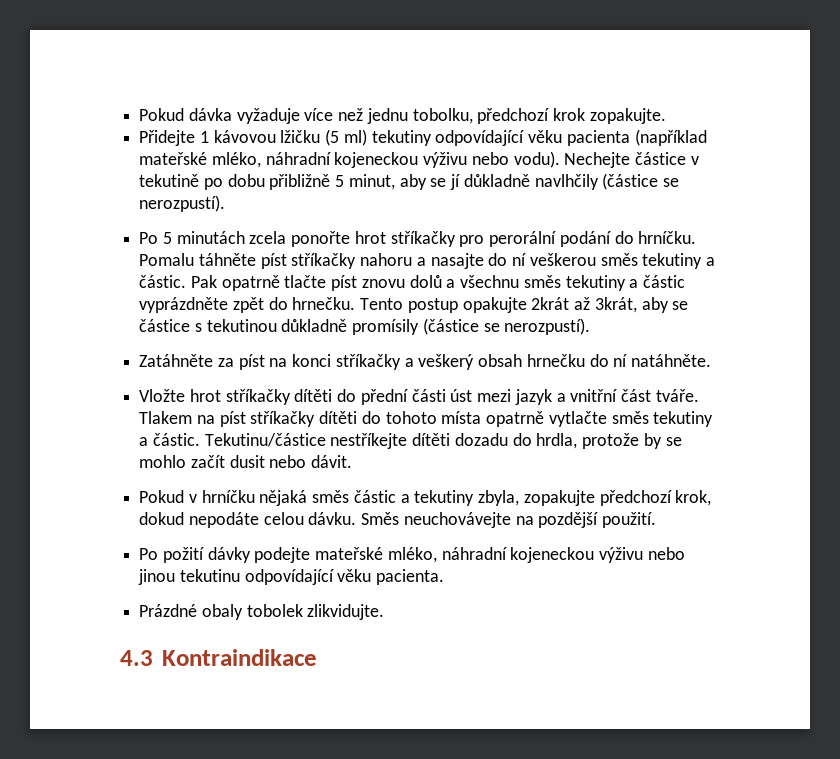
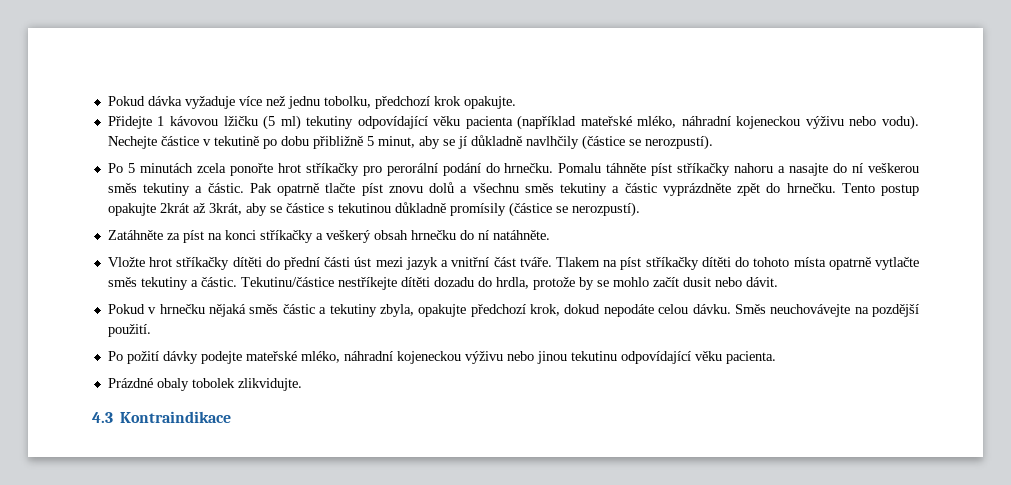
[589,108,666,124] zopakujte. -> [463,96,516,109] opakujte.
[638,231,697,244] hrníčku. -> [504,163,554,173] hrnečku.
[201,490,255,503] hrníčku -> [159,304,205,314] hrnečku
[523,490,595,506] zopakujte -> [418,304,467,317] opakujte

